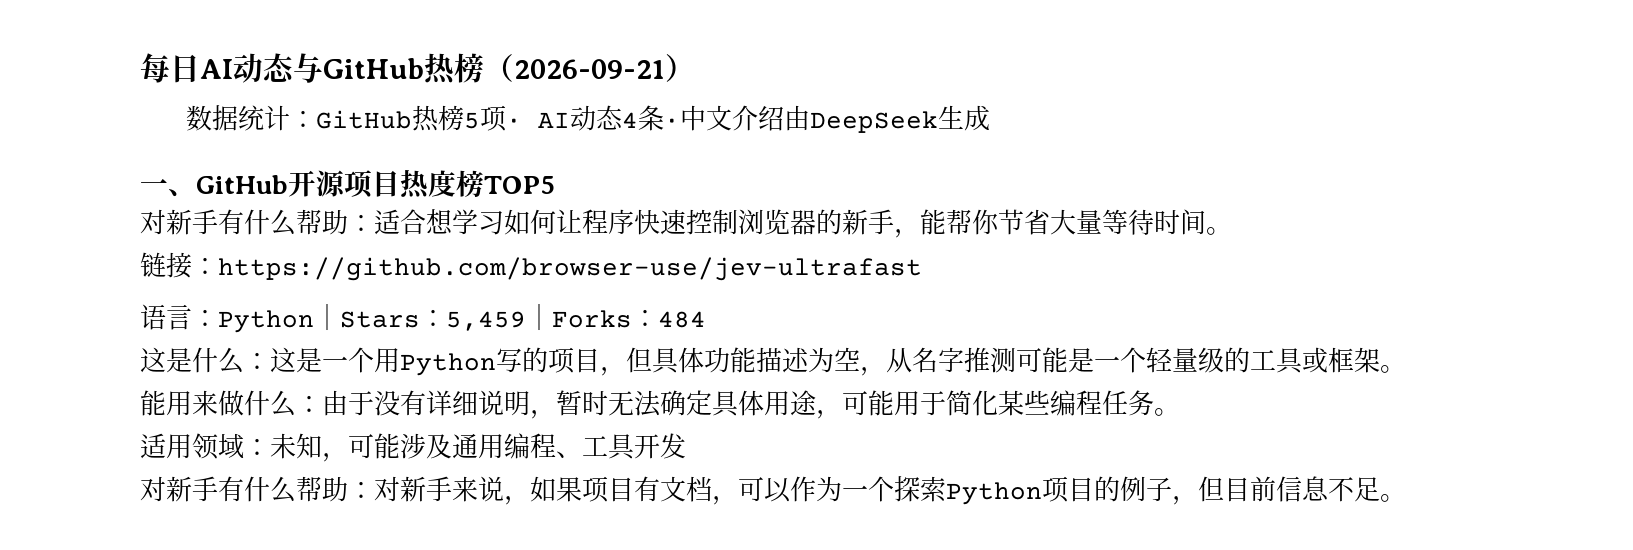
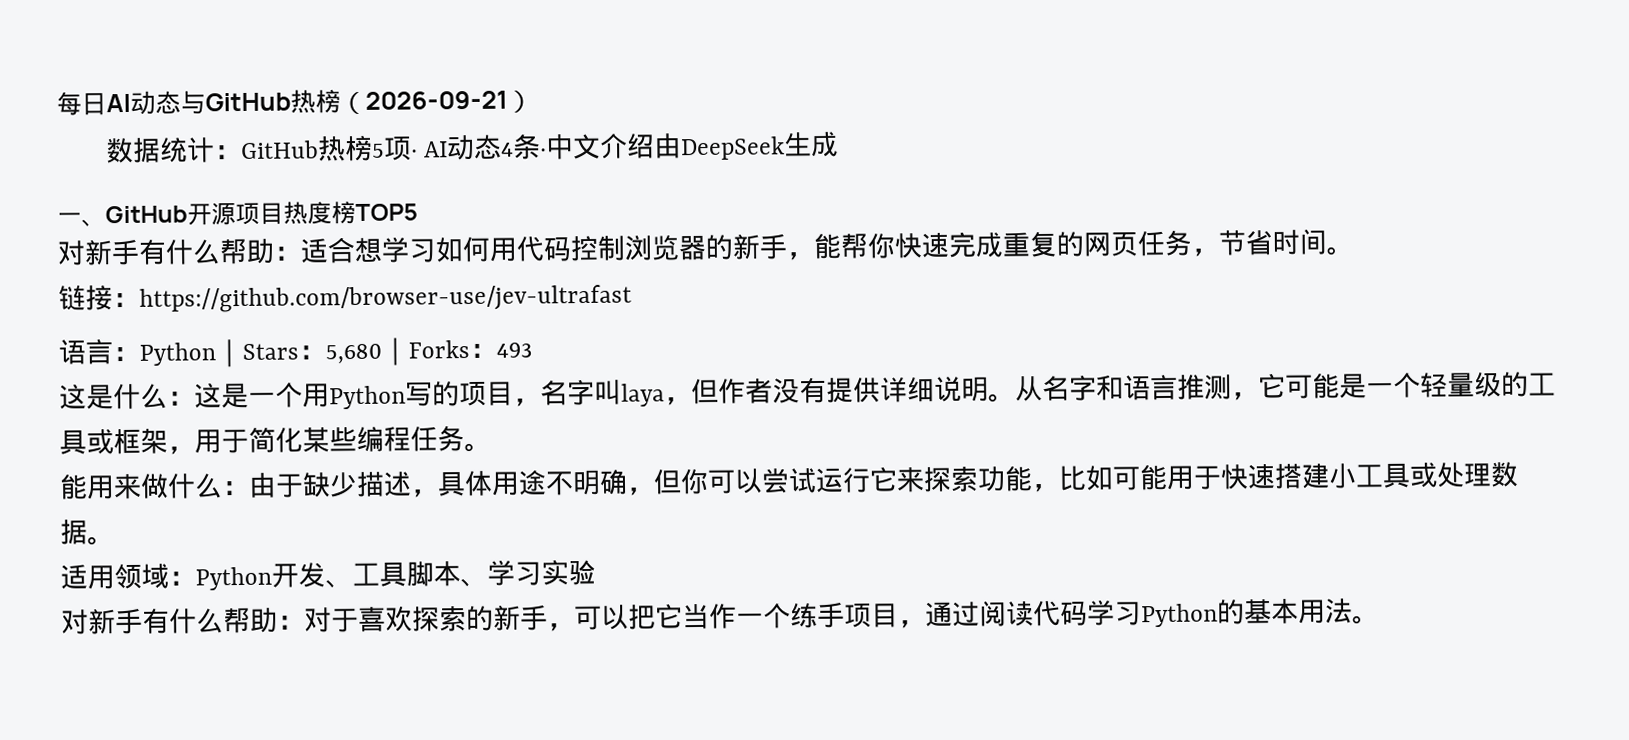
[556,209,686,235] 让程序快速 -> [489,236,572,262] 用代码
[998,209,1154,235] 节省大量等待 -> [894,229,1274,259] 快速完成重复的网页任务，节省
[446,311,526,331] 5,459 -> [325,343,382,365] 5,680
[658,311,706,328] 484 -> [496,342,532,358] 493
[626,347,1016,376] 但具体功能描述为空，从名字推测 -> [540,372,1286,407] 名字叫laya，但作者没有提供详细说明。从名字和语言推测，它
[1380,365,1406,373] [140,390,894,419] 。 // 能用来做什么：由于没有详细说明，暂时无法确定具体用途，可能 -> [167,445,195,455] ，
[140,433,686,462] 适用领域：未知，可能涉及通用编程、工具开发 -> [59,461,1519,500] [60,519,115,546] [60,559,596,591] 能用来做什么：由于缺少描述，具体用途不明确，但你可以尝试运行它来探索功能，比如可能用于快速搭建小工具或处理数据。 // 适用领域：Python开发、工具脚本、学习实验
[400,476,1380,505] 新手来说，如果项目有文档，可以作为一个探索Python项目的例子，但目前信息不足 -> [331,598,1353,633] 于喜欢探索的新手，可以把它当作一个练手项目，通过阅读代码学习Python的基本用法

